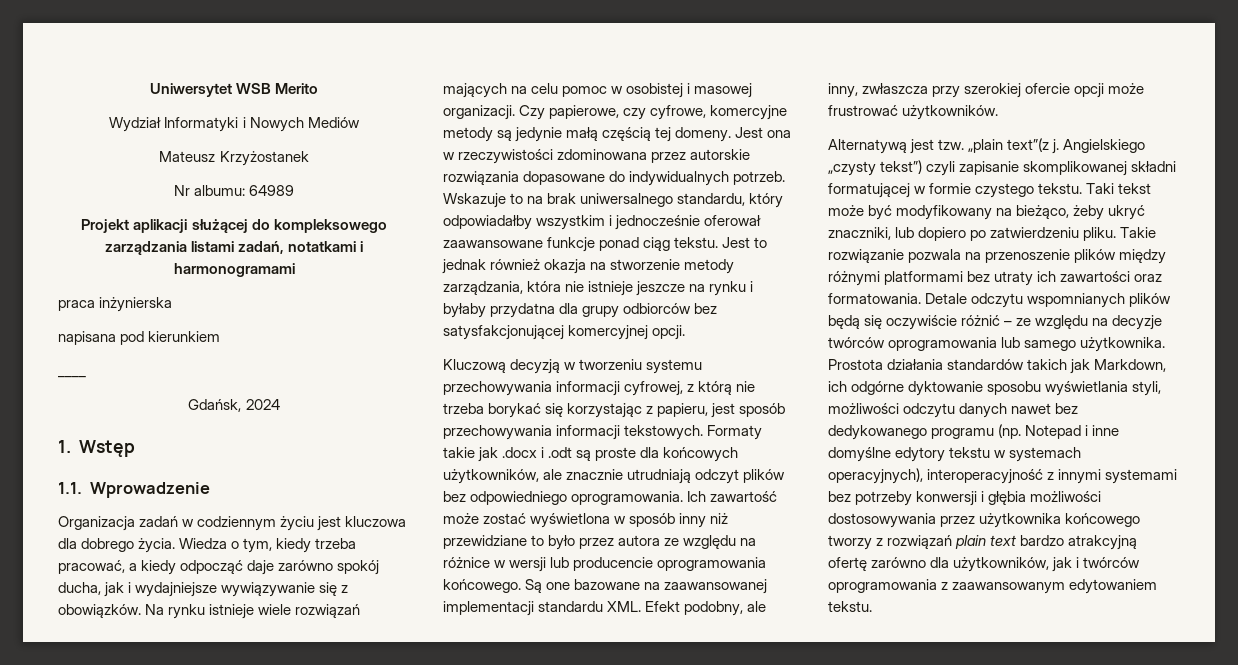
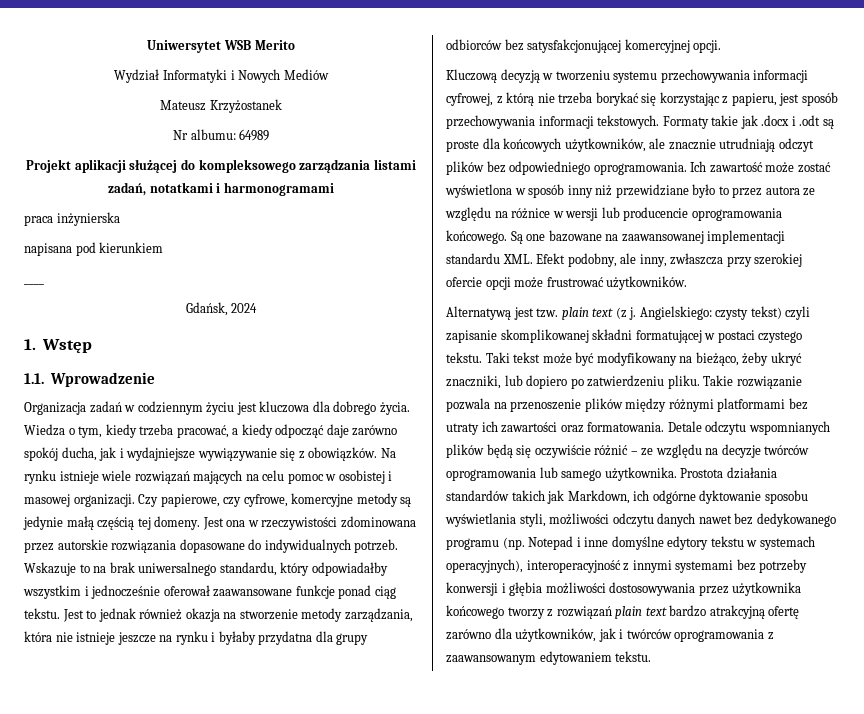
[531,535,576,550] to było -> [692,184,729,198] było to
[968,138,1146,154] [828,160,923,176] „plain text”(z j. Angielskiego „czysty tekst”) -> [561,306,782,320] plain text (z j. Angielskiego: czysty tekst)
[929,183,972,194] formie -> [717,330,755,343] postaci

